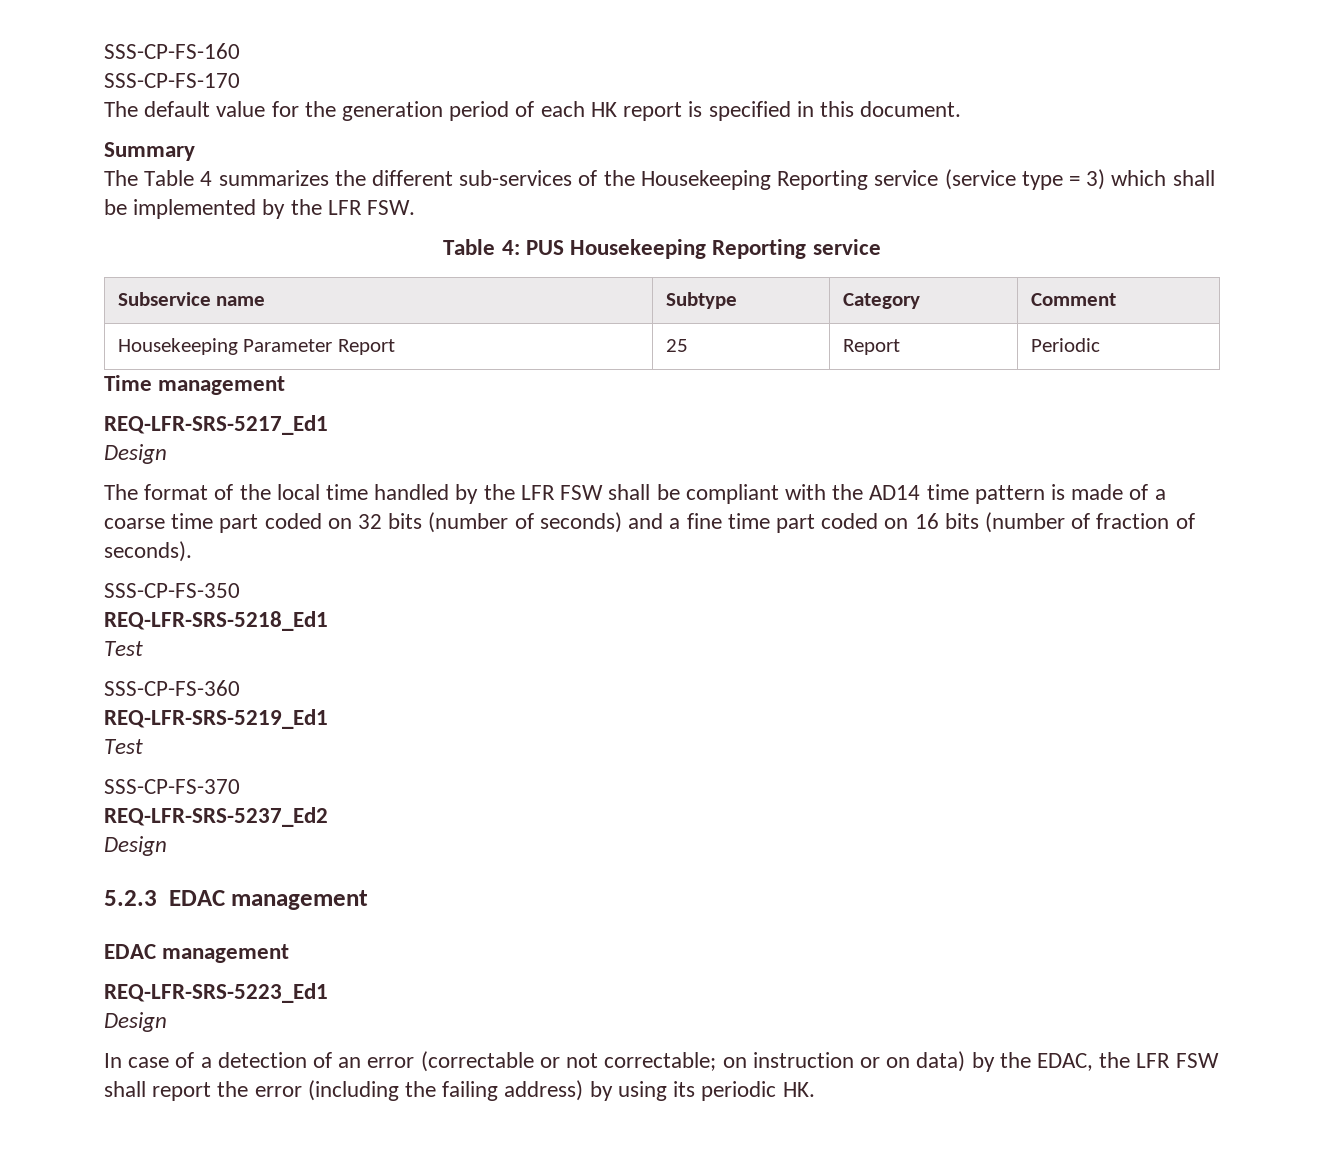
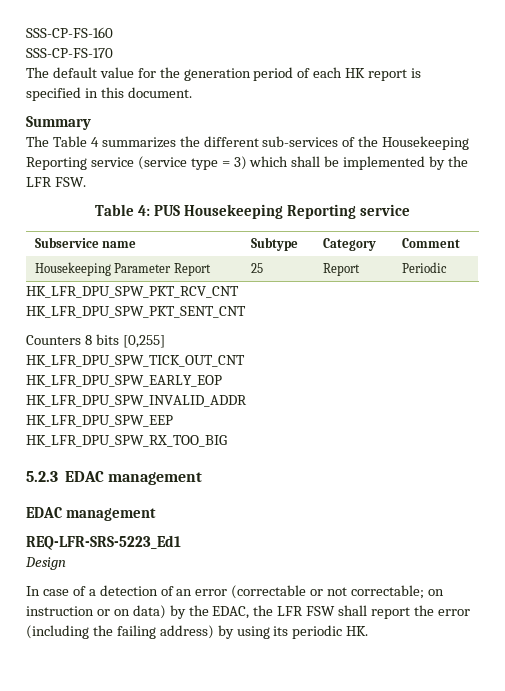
[104,375,286,395] [104,415,328,435] [104,444,167,464] [104,484,1166,504] [104,512,1195,533] [104,541,192,562] [104,583,240,598] [104,611,328,631] [104,641,143,656] [104,680,240,696] [104,709,328,729] [104,739,143,754] [104,779,240,794] [104,807,328,827] [104,836,167,856] Time management // REQ-LFR-SRS-5217_Ed1 // Design // The format of the local time handled by the LFR FSW shall be compliant with the AD14 time pattern is made of a coarse time part coded on 32 bits (number of seconds) and a fine time part coded on 16 bits (number of fraction of seconds). // SSS-CP-FS-350 // REQ-LFR-SRS-5218_Ed1 // Test // SSS-CP-FS-360 // REQ-LFR-SRS-5219_Ed1 // Test // SSS-CP-FS-370 // REQ-LFR-SRS-5237_Ed2 // Design -> [26,286,239,298] [26,306,246,318] [26,334,165,348] [26,355,245,367] [26,375,222,387] [26,395,247,407] [26,415,173,427] [26,435,227,447] HK_LFR_DPU_SPW_PKT_RCV_CNT // HK_LFR_DPU_SPW_PKT_SENT_CNT // Counters 8 bits [0,255] // HK_LFR_DPU_SPW_TICK_OUT_CNT // HK_LFR_DPU_SPW_EARLY_EOP // HK_LFR_DPU_SPW_INVALID_ADDR // HK_LFR_DPU_SPW_EEP // HK_LFR_DPU_SPW_RX_TOO_BIG

